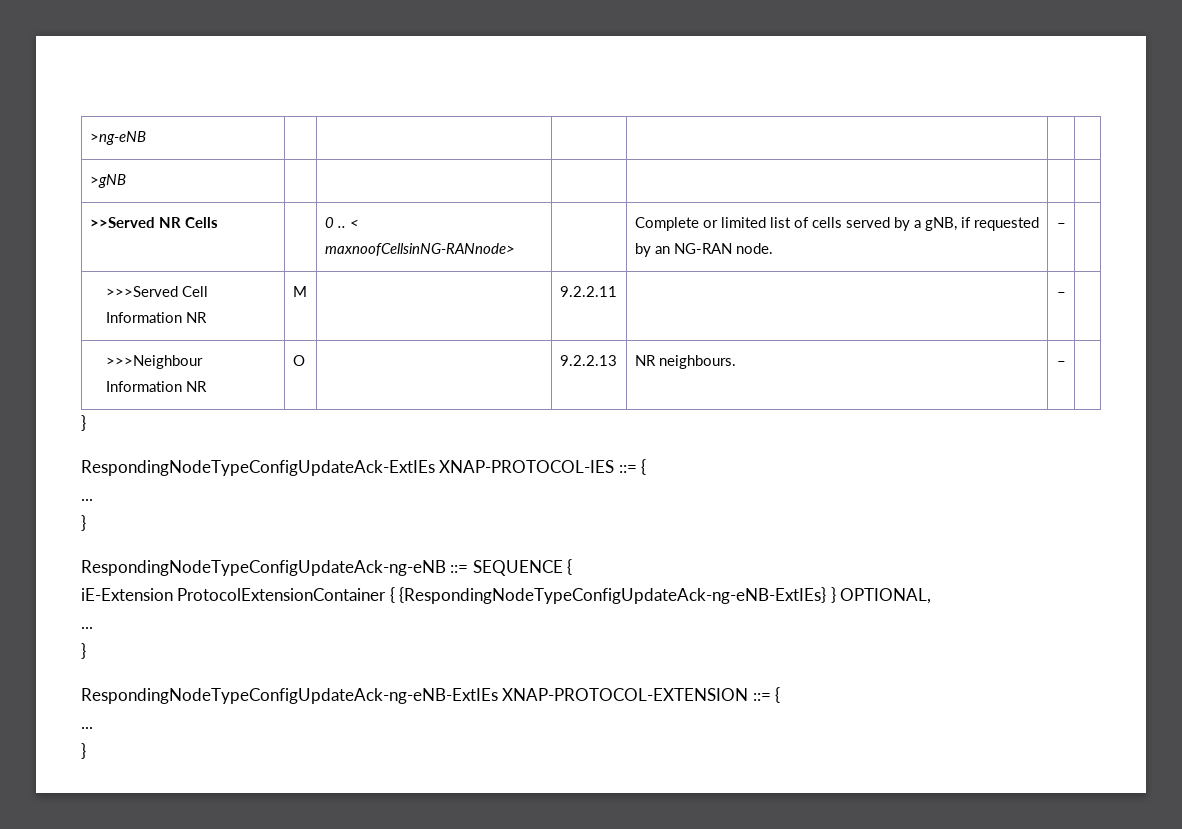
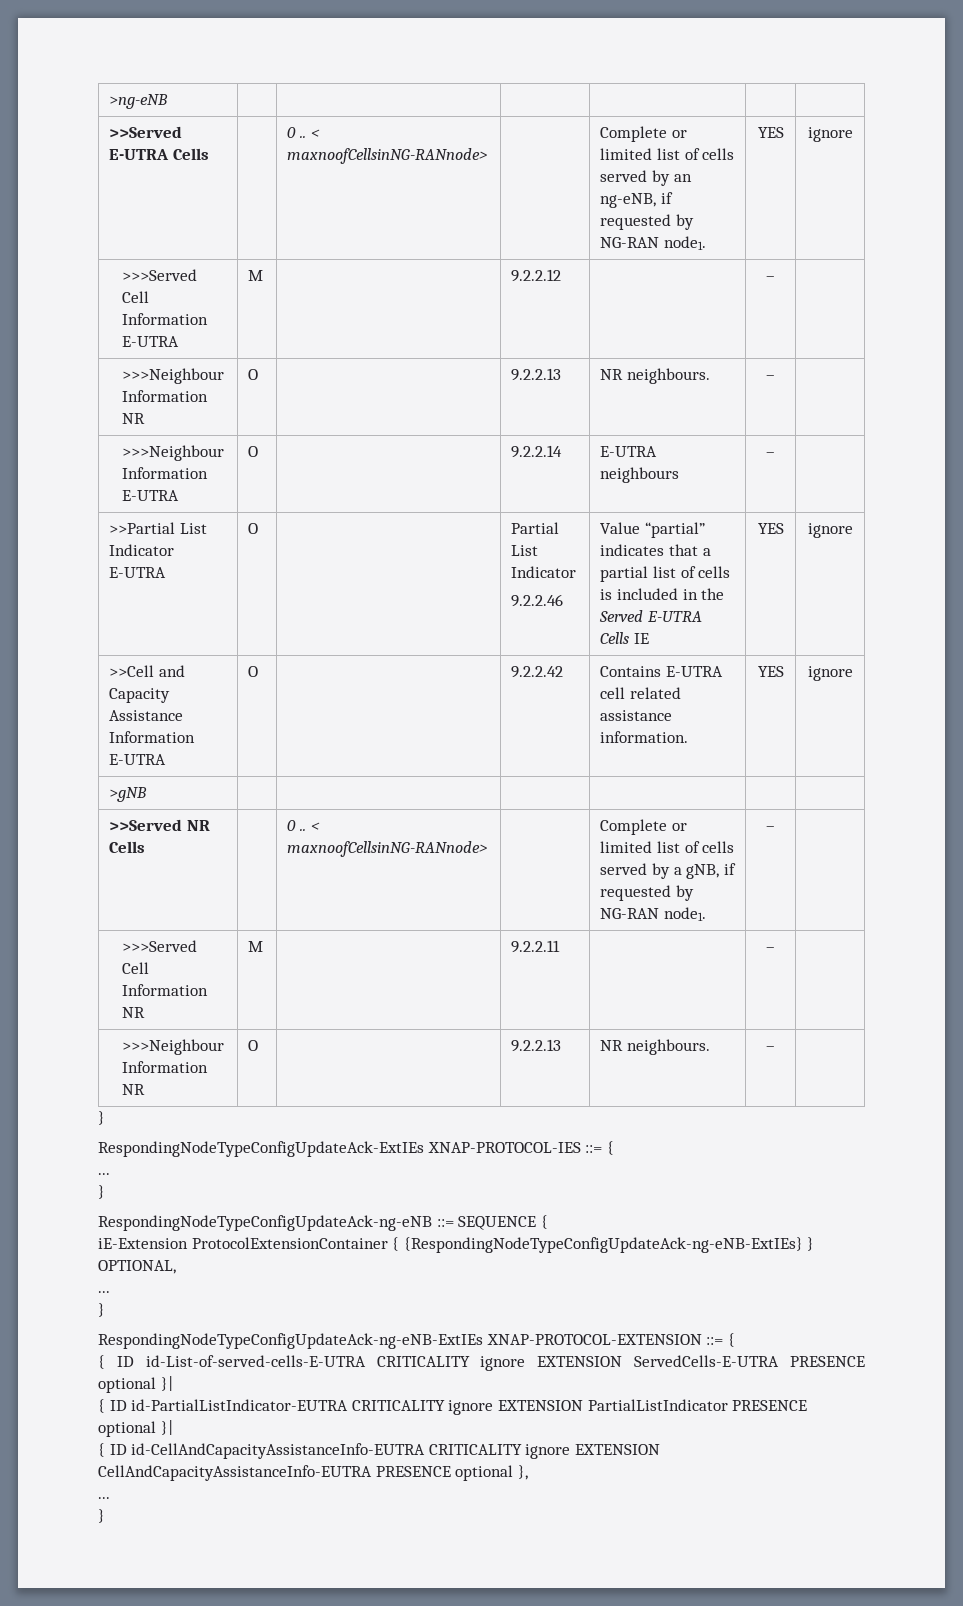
(146, 138) none -> [109,126,183,138] [109,148,210,160] [287,127,320,138] [287,148,488,164] [600,126,688,142] [600,148,735,160] [600,170,692,186] [600,192,674,208] [600,214,695,230] [600,236,707,250] [757,127,784,138] [807,127,853,142] [122,269,198,281] [122,291,150,303] [122,313,209,325] [122,336,180,347] [248,270,264,281] [511,269,562,282] [766,276,775,281] [122,368,225,384] [122,390,209,402] [122,413,146,424] [248,369,259,380] [511,368,562,381] [600,368,711,384] [766,375,775,380] [122,445,225,461] [122,467,209,479] [122,490,180,501] [248,446,259,457] [511,445,563,458] [600,446,658,457] [600,467,680,483] [766,452,775,457] [109,522,208,534] [109,544,175,556] [109,567,167,578] [248,523,259,534] [511,522,560,534] [511,545,539,556] [511,566,577,578] [511,594,564,607] [600,522,706,538] [600,544,711,556] [600,566,731,582] [600,588,725,600] [599,610,703,622] [600,632,650,644] [757,523,784,534] [807,523,853,538] [109,665,186,677] [109,688,171,703] [109,710,184,721] [109,731,196,743] [109,754,167,765] [248,666,259,677] [511,666,564,678] [600,666,724,677] [600,687,682,699] [600,710,673,721] [600,731,689,743] [757,666,784,677] [807,666,853,681] // >>Served E-UTRA Cells | | 0 .. < maxnoofCellsinNG-RANnode> | | Complete or limited list of cells served by an ng-eNB, if requested by NG-RAN node1. | YES | ignore // >>>Served Cell Information E-UTRA | M | | 9.2.2.12 | | – | // >>>Neighbour Information NR | O | | 9.2.2.13 | NR neighbours. | – | // >>>Neighbour Information E-UTRA | O | | 9.2.2.14 | E-UTRA neighbours | – | // >>Partial List Indicator E-UTRA | O | | Partial List Indicator // 9.2.2.46 | Value “partial” indicates that a partial list of cells is included in the Served E-UTRA Cells IE | YES | ignore // >>Cell and Capacity Assistance Information E-UTRA | O | | 9.2.2.42 | Contains E-UTRA cell related assistance information. | YES | ignore
[654,243,773,254] an NG-RAN node. -> [600,907,707,921] NG-RAN node1.
(781, 695) none -> [98,1355,865,1371] [98,1376,173,1393] [98,1399,808,1415] [98,1420,173,1437] [98,1443,660,1459] [98,1465,528,1481] // { ID id-List-of-served-cells-E-UTRA CRITICALITY ignore EXTENSION ServedCells-E-UTRA PRESENCE optional }| // { ID id-PartialListIndicator-EUTRA CRITICALITY ignore EXTENSION PartialListIndicator PRESENCE optional }| // { ID id-CellAndCapacityAssistanceInfo-EUTRA CRITICALITY ignore EXTENSION CellAndCapacityAssistanceInfo-EUTRA PRESENCE optional },

